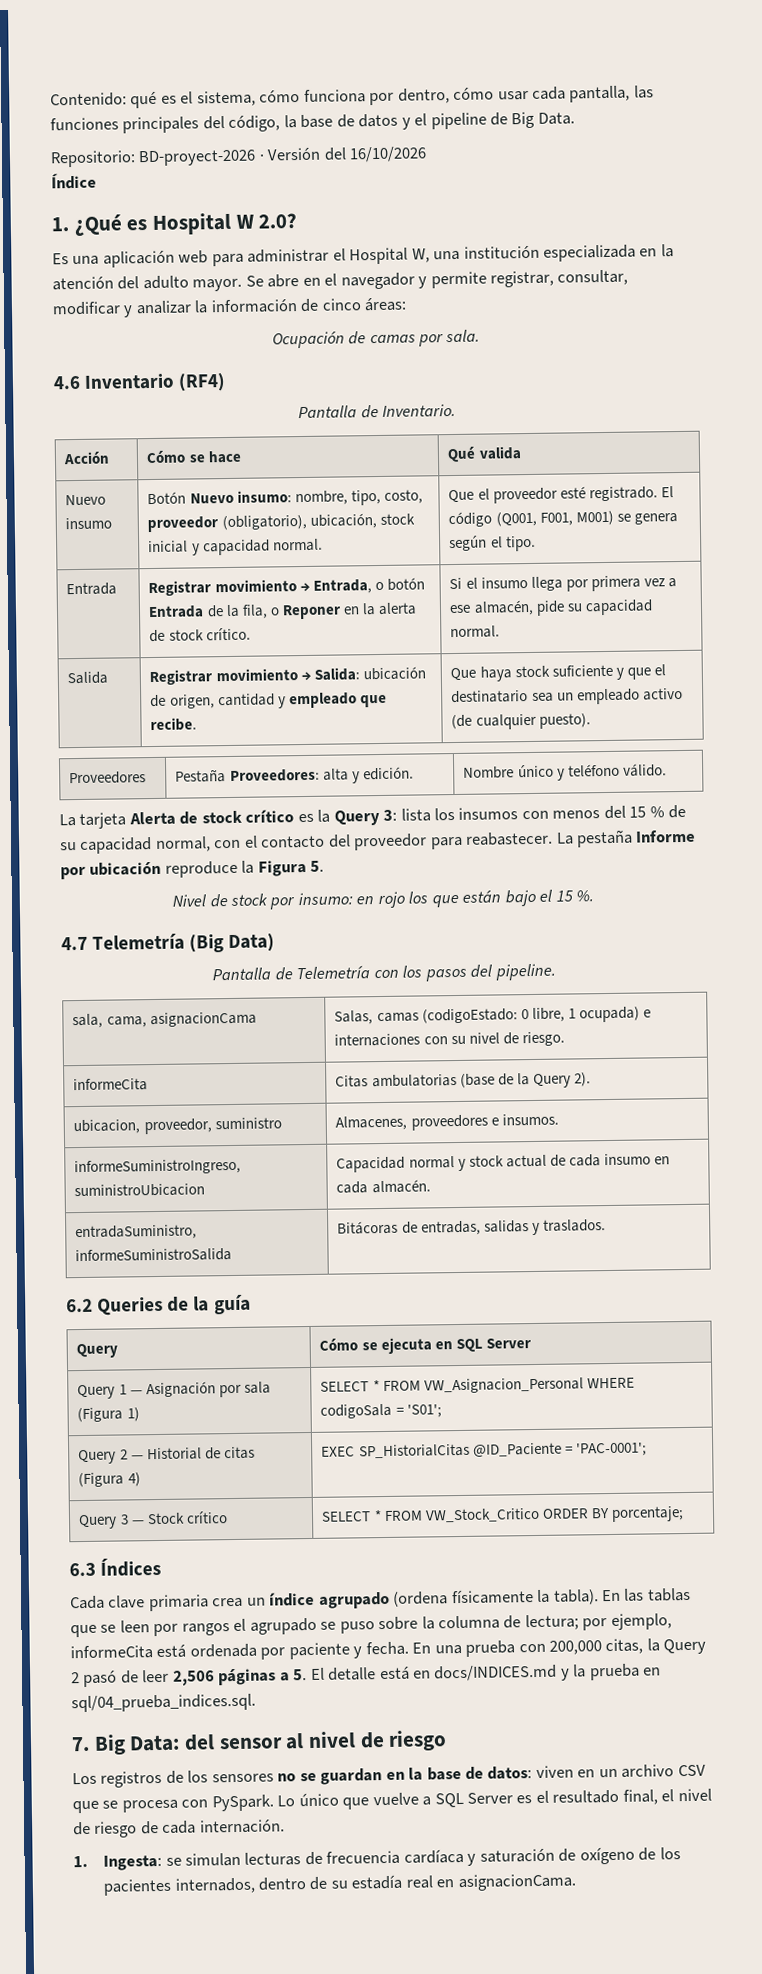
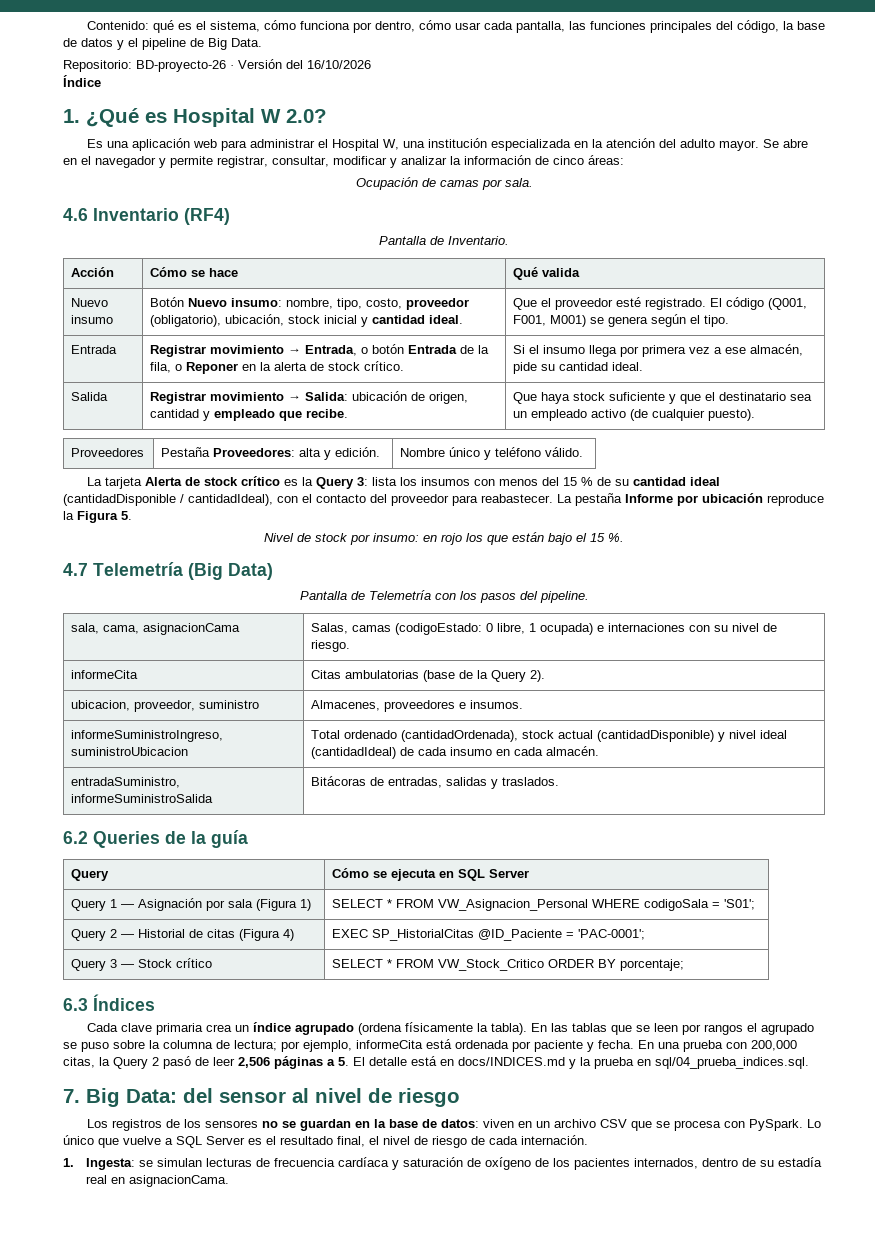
[138,149,257,167] BD-proyect-2026 -> [136,60,226,72] BD-proyecto-26
[202,538,323,556] capacidad normal. -> [372,315,464,324] cantidad ideal.
[584,599,653,616] [450,625,501,639] capacidad normal. -> [559,362,644,371] cantidad ideal.
[79,836,211,854] capacidad normal, -> [632,477,720,486] [63,494,273,506] cantidad ideal (cantidadDisponible / cantidadIdeal),
[336,1154,547,1173] Capacidad normal y stock actual -> [311,730,788,742] [311,747,397,759] Total ordenado (cantidadOrdenada), stock actual (cantidadDisponible) y nivel ideal (cantidadIdeal)

